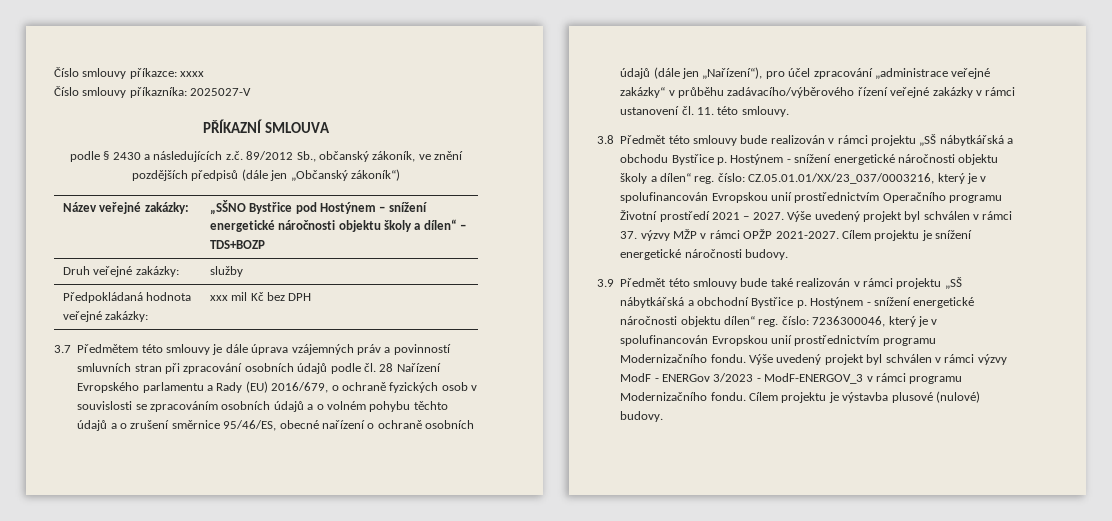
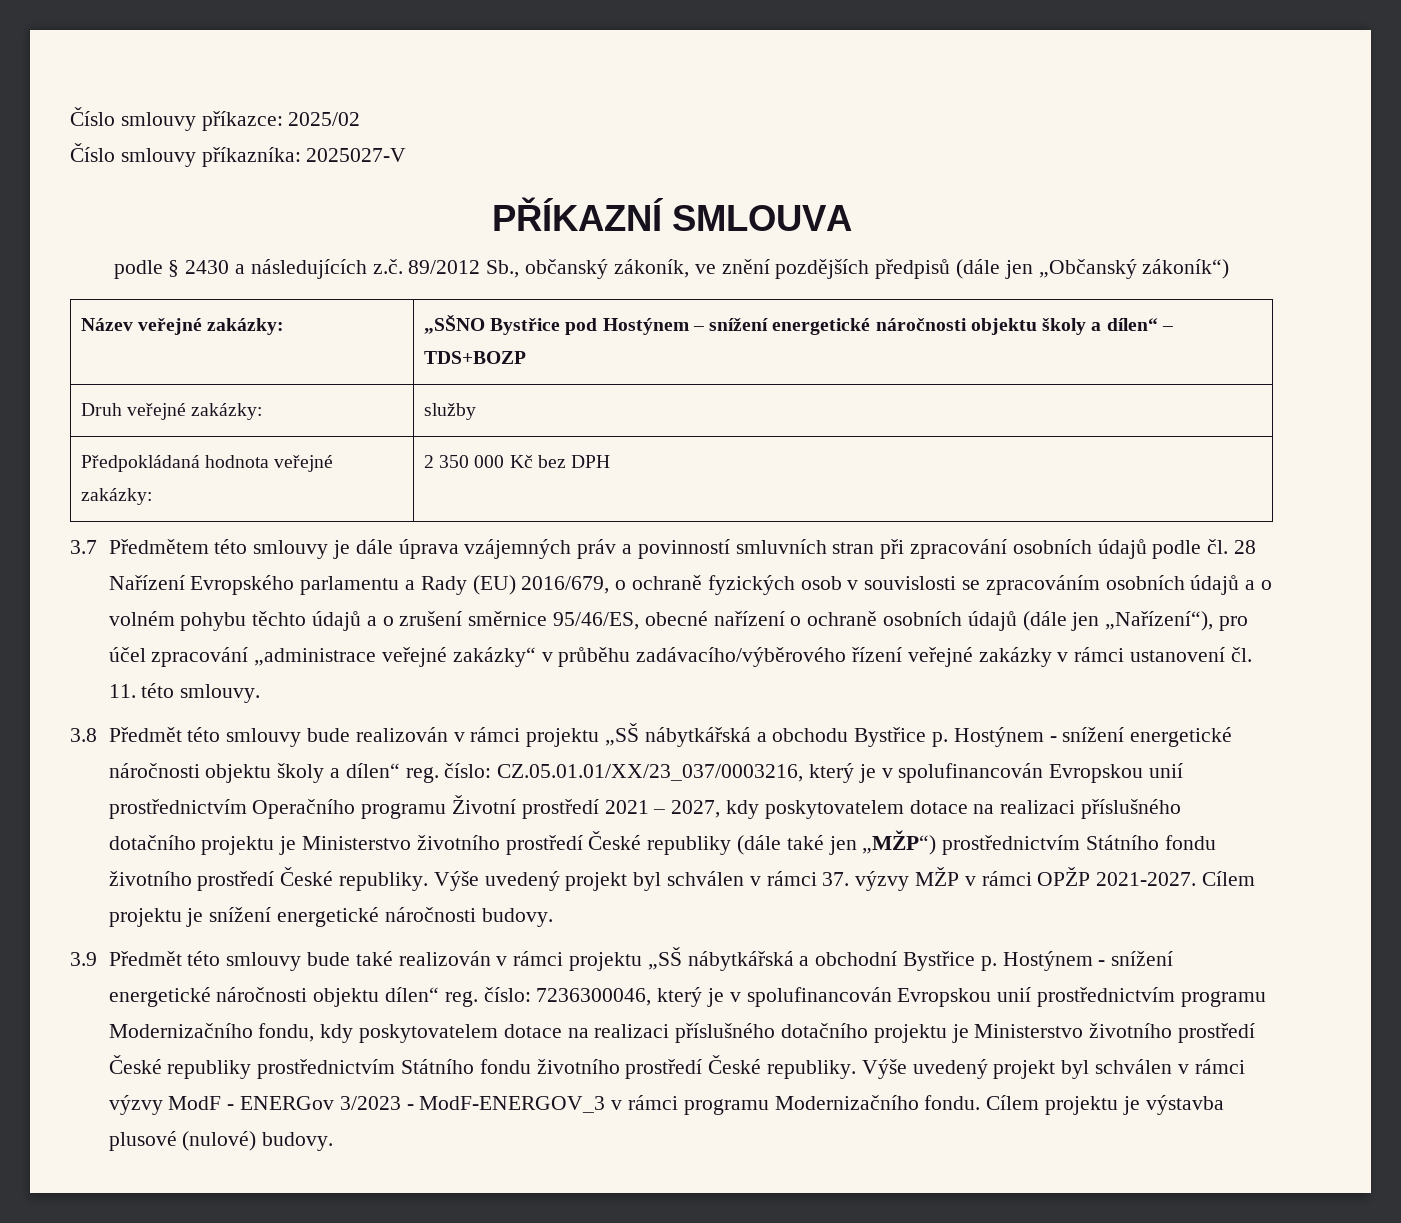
[180,71,205,77] xxxx -> [288,112,361,126] 2025/02
[209,292,248,301] xxx mil -> [423,455,505,468] 2 350 000
[752,212,784,220] 2027. -> [671,799,1182,819] [108,830,1216,855] [108,867,429,891] 2027, kdy poskytovatelem dotace na realizaci příslušného dotačního projektu je Ministerstvo životního prostředí České republiky (dále také jen „MŽP“) prostřednictvím Státního fondu životního prostředí České republiky.
[710,354,746,363] fondu. -> [258,1023,1256,1043] [108,1055,857,1079] fondu, kdy poskytovatelem dotace na realizaci příslušného dotačního projektu je Ministerstvo životního prostředí České republiky prostřednictvím Státního fondu životního prostředí České republiky.

